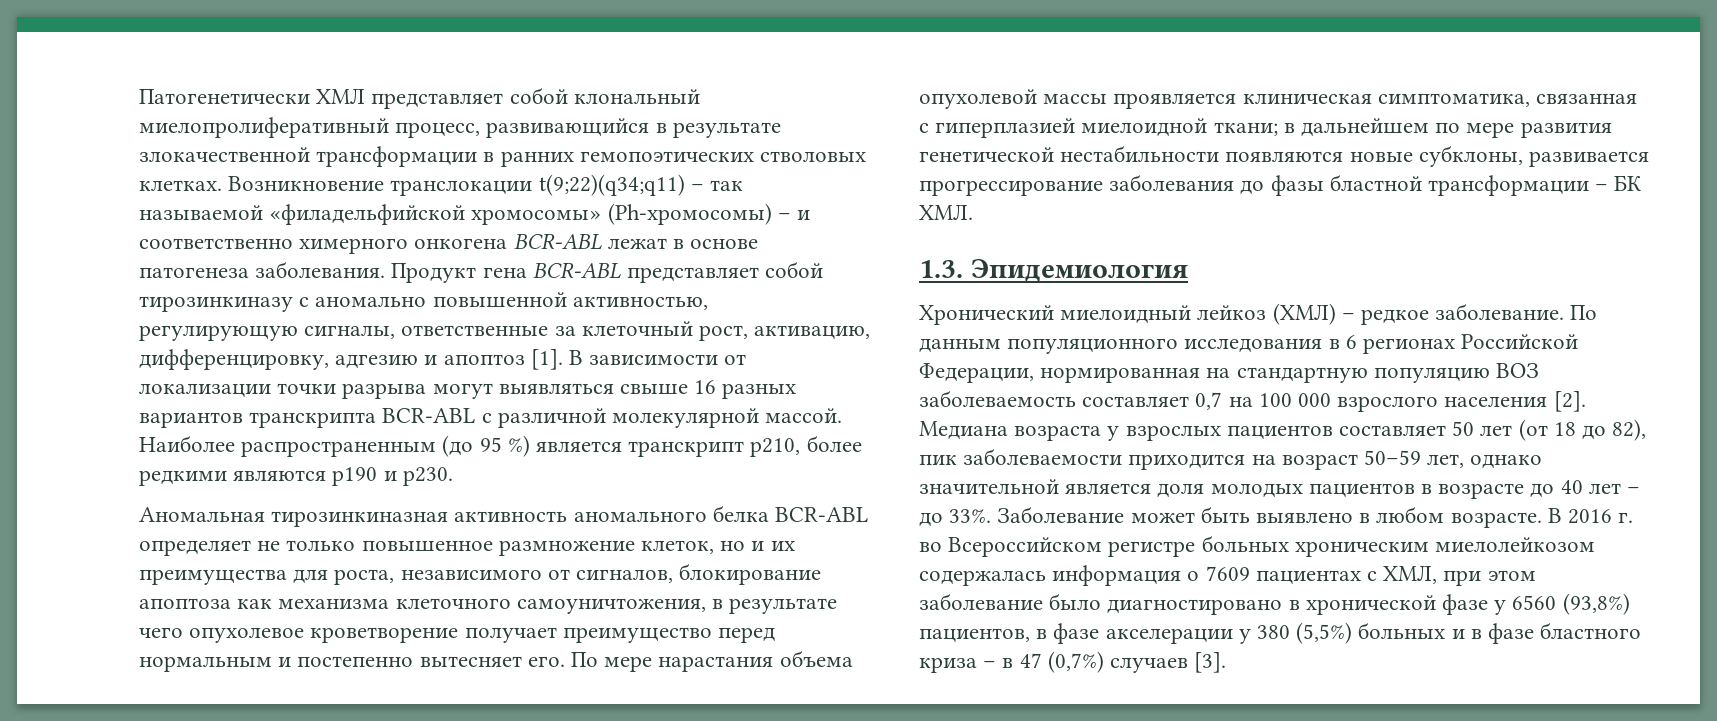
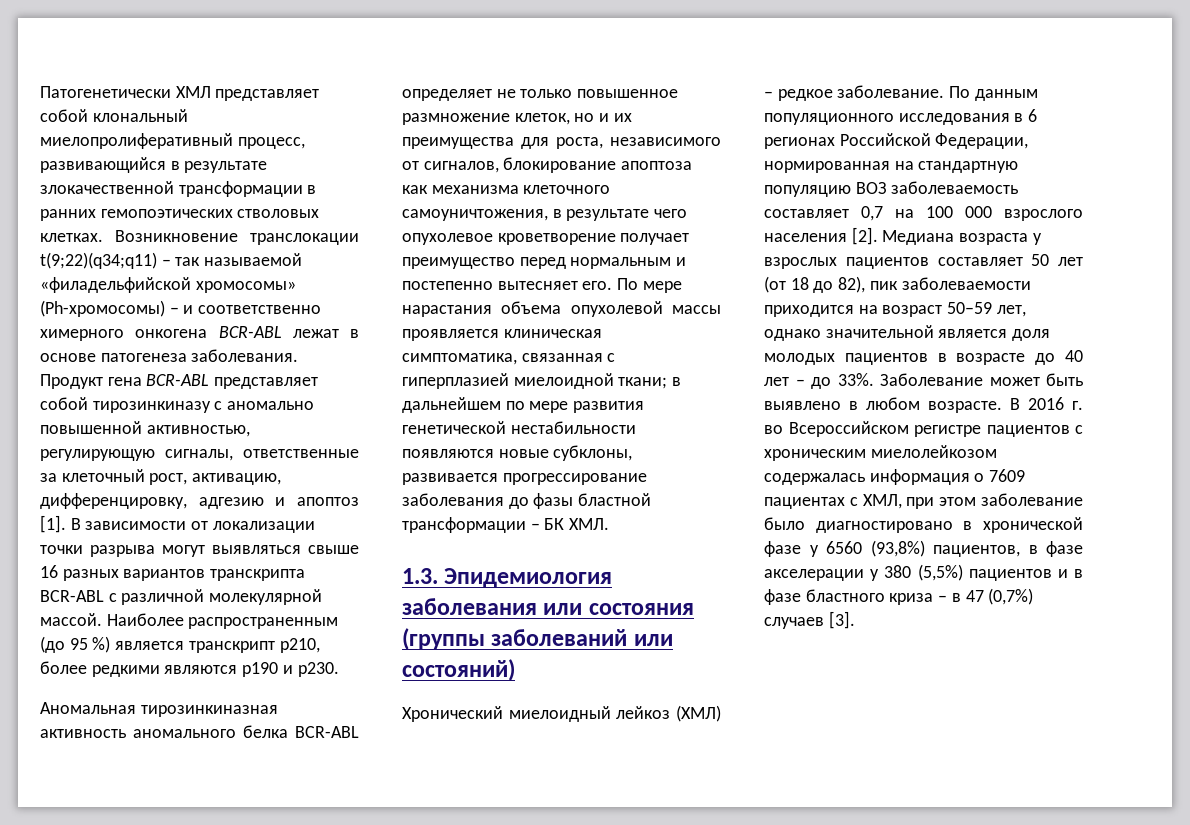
(1188, 271) none -> [402,598,694,615] [402,628,673,650] [402,659,515,681] заболевания или состояния (группы заболеваний или состояний)
[1201,535,1289,552] больных -> [986,425,1083,437] пациентов с
[1358,622,1446,639] больных -> [968,569,1052,581] пациентов

